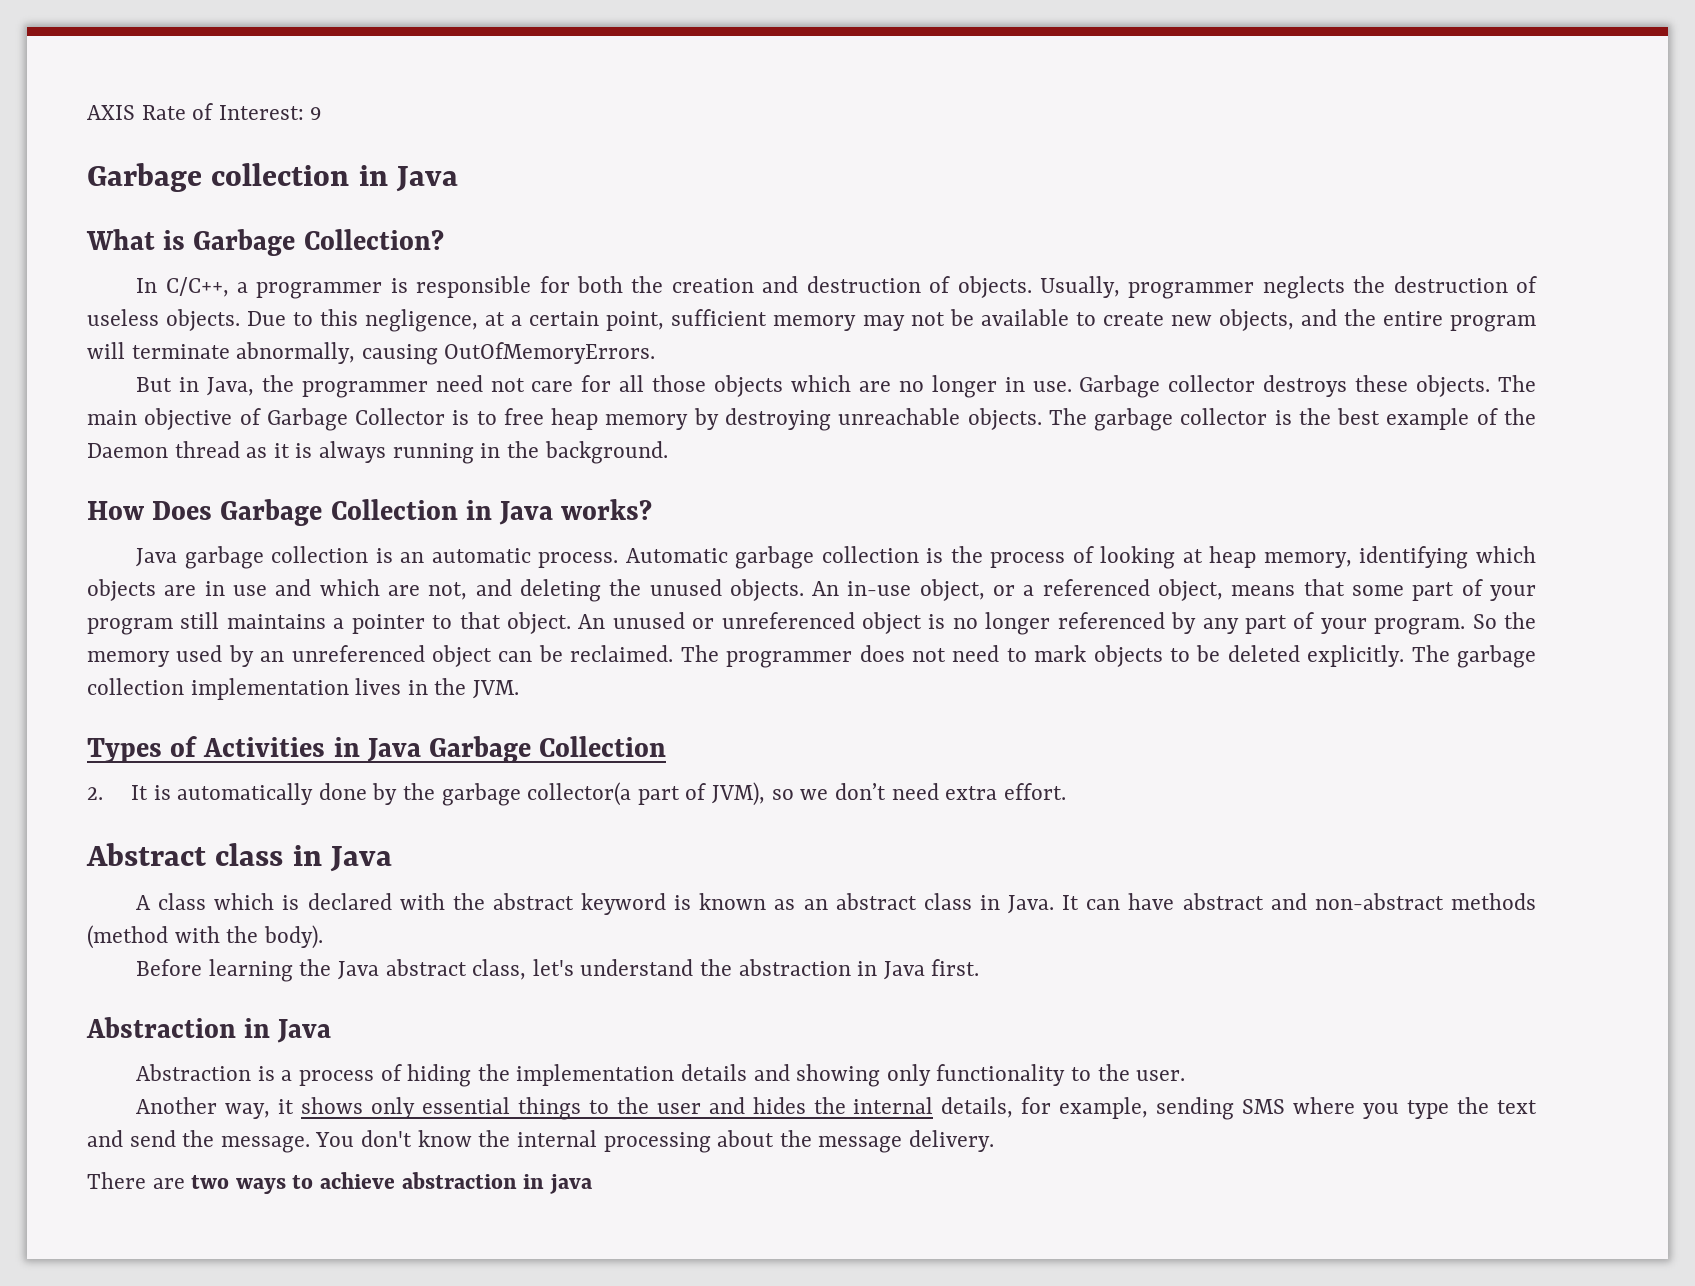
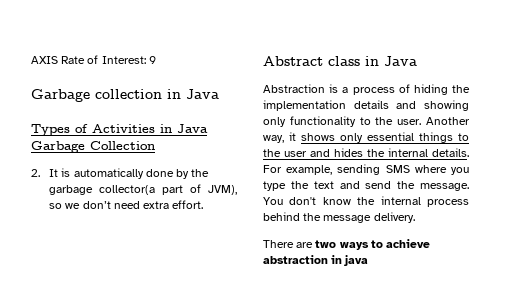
[86,229,444,256] [136,276,1537,299] [87,309,1536,332] [87,342,656,365] [136,375,1536,398] [87,408,1536,431] [87,441,668,464] [87,499,653,526] [136,546,1537,569] [87,579,1536,602] [87,612,1537,635] [87,645,1537,668] [87,678,520,700] // What is Garbage Collection? // In C/C++, a programmer is responsible for both the creation and destruction of objects. Usually, programmer neglects the destruction of useless objects. Due to this negligence, at a certain point, sufficient memory may not be available to create new objects, and the entire program will terminate abnormally, causing OutOfMemoryErrors. // But in Java, the programmer need not care for all those objects which are no longer in use. Garbage collector destroys these objects. The main objective of Garbage Collector is to free heap memory by destroying unreachable objects. The garbage collector is the best example of the Daemon thread as it is always running in the background. // How Does Garbage Collection in Java works? // Java garbage collection is an automatic process. Automatic garbage collection is the process of looking at heap memory, identifying which objects are in use and which are not, and deleting the unused objects. An in-use object, or a referenced object, means that some part of your program still maintains a pointer to that object. An unused or unreferenced object is no longer referenced by any part of your program. So the memory used by an unreferenced object can be reclaimed. The programmer does not need to mark objects to be deleted explicitly. The garbage collection implementation lives in the JVM. -> (219, 94) none
[136,893,1537,915] [87,925,323,949] [136,959,980,982] [86,1017,332,1043] // A class which is declared with the abstract keyword is known as an abstract class in Java. It can have abstract and non-abstract methods (method with the body). // Before learning the Java abstract class, let's understand the abstraction in Java first. // Abstraction in Java -> (417, 61) none
(1186, 1075) // -> (422, 122) none
[941,1097,1052,1118] details, for -> [432,148,469,157] [263,165,282,173] details. For
[603,1130,775,1153] processing about -> [427,199,469,207] [263,212,300,221] process behind

